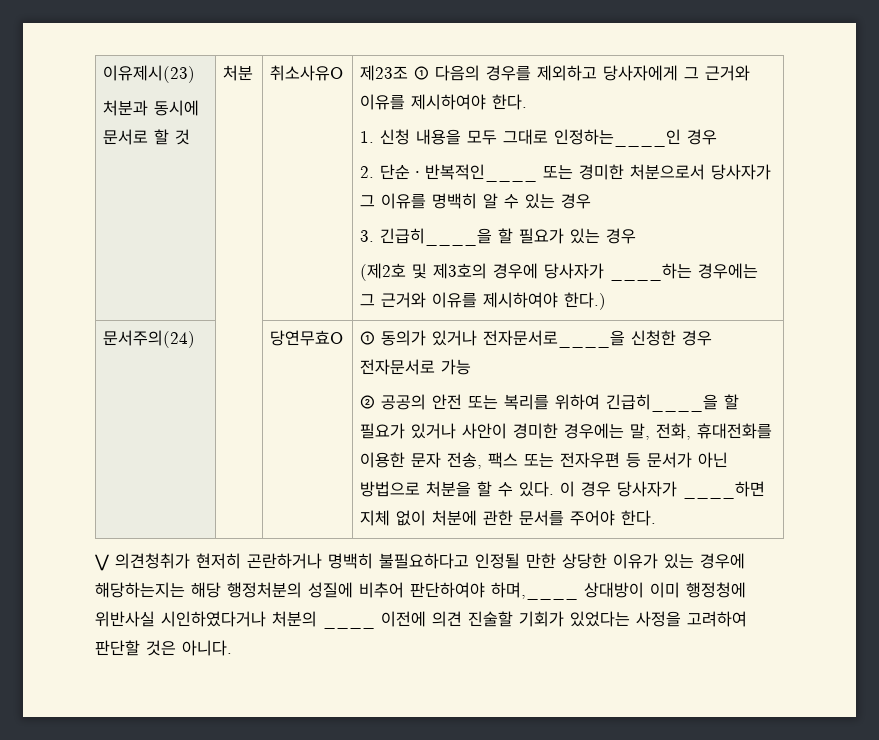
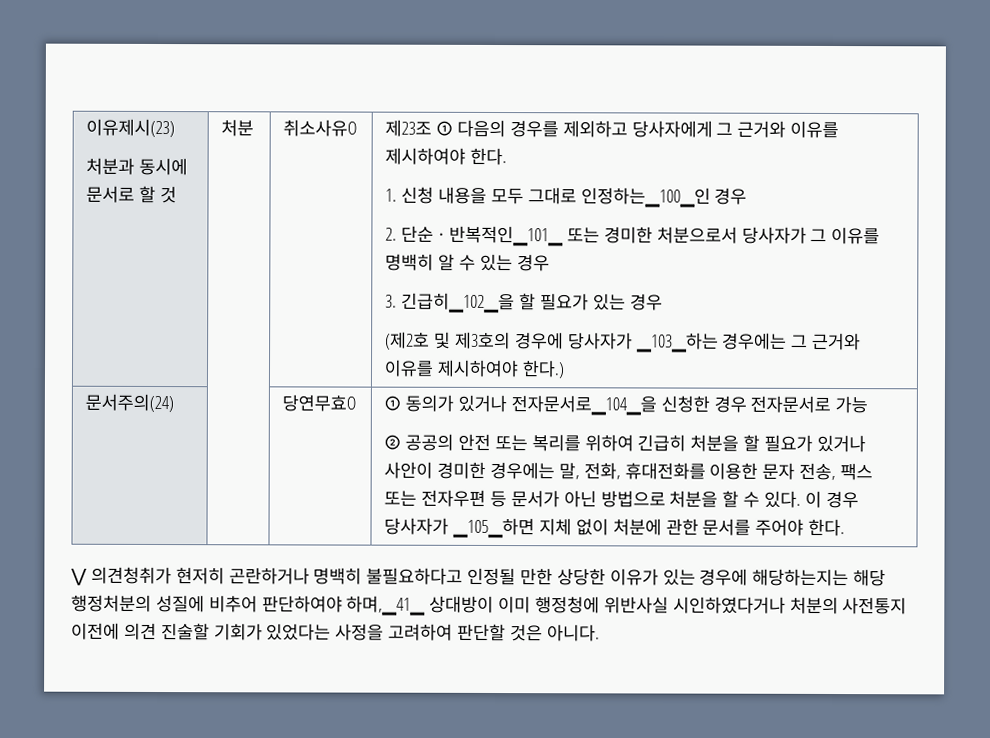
[554,129,682,147] 인정하는____인 -> [580,187,711,208] 인정하는▁100▁인
[380,164,538,182] 단순ㆍ반복적인____ -> [401,225,565,247] 단순ㆍ반복적인▁101▁
[380,228,493,246] 긴급히____을 -> [401,292,516,314] 긴급히▁102▁을
[610,263,693,281] ____하는 -> [635,332,719,353] ▁103▁하는
[483,330,626,348] 전자문서로____을 -> [510,395,657,416] 전자문서로▁104▁을
[606,394,719,412] 긴급히____을 -> [637,434,740,452] 긴급히 처분을
[683,481,766,499] ____하면 -> [452,517,536,539] ▁105▁하면
[491,582,578,600] 하며,____ -> [346,595,427,616] 하며,▁41▁
[323,625,375,629] ____ -> [842,597,908,615] 사전통지

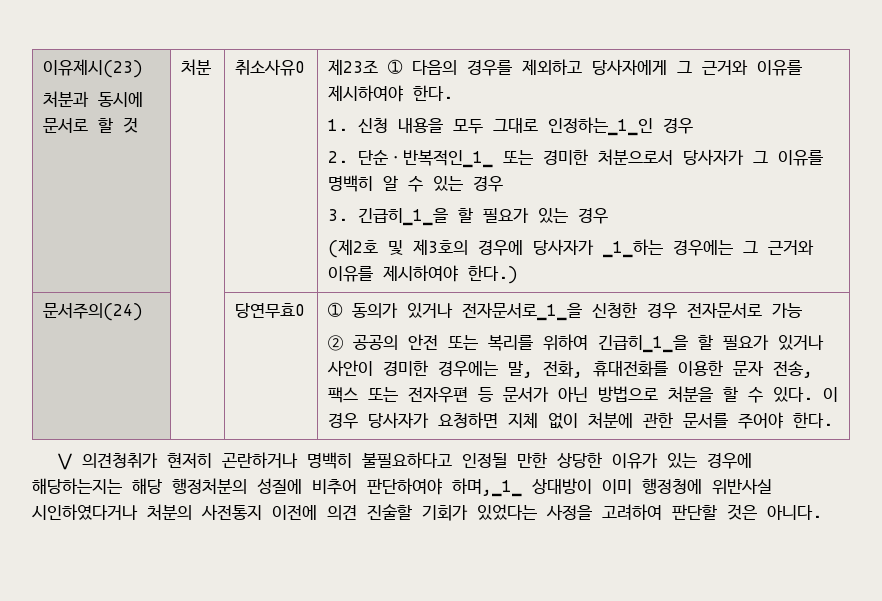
[580,187,711,208] 인정하는▁100▁인 -> [548,117,654,136] 인정하는▁1▁인
[401,225,565,247] 단순ㆍ반복적인▁101▁ -> [358,150,494,168] 단순ㆍ반복적인▁1▁
[401,292,516,314] 긴급히▁102▁을 -> [358,208,449,226] 긴급히▁1▁을
[635,332,719,353] ▁103▁하는 -> [603,239,664,258] ▁1▁하는
[510,395,657,416] 전자문서로▁104▁을 -> [462,303,583,321] 전자문서로▁1▁을
[637,434,740,452] 긴급히 처분을 -> [598,335,689,353] 긴급히▁1▁을
[452,517,536,539] ▁105▁하면 -> [438,412,499,428] 요청하면
[346,595,427,616] 하며,▁41▁ -> [452,478,522,497] 하며,▁1▁

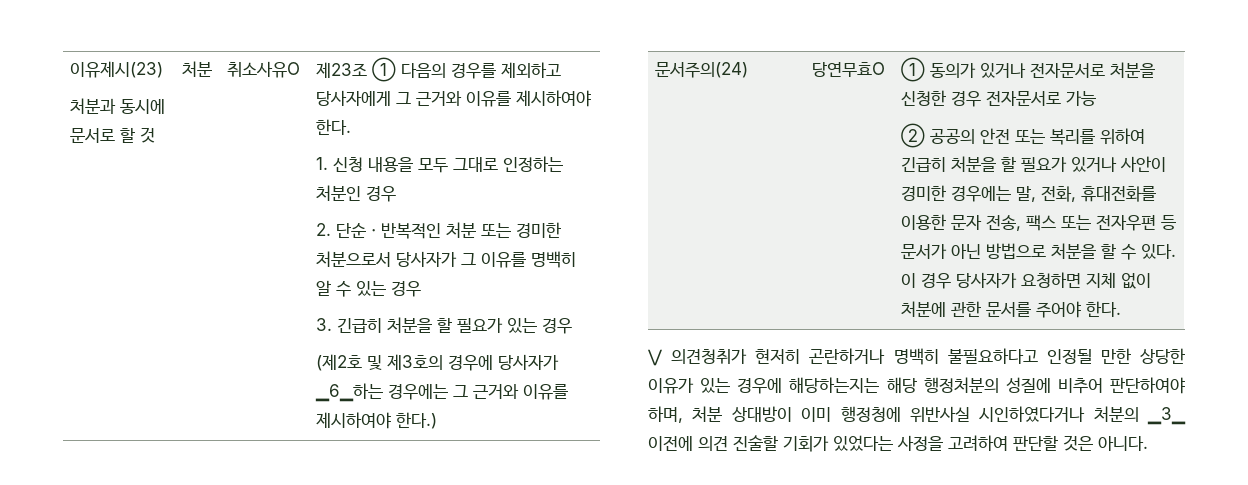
[548,117,654,136] 인정하는▁1▁인 -> [503,156,564,172] [316,185,362,201] 인정하는 처분인
[358,150,494,168] 단순ㆍ반복적인▁1▁ -> [336,222,477,239] 단순ㆍ반복적인 처분
[358,208,449,226] 긴급히▁1▁을 -> [337,317,433,333] 긴급히 처분을
[603,239,664,258] ▁1▁하는 -> [315,383,384,402] ▁6▁하는
[462,303,583,321] 전자문서로▁1▁을 -> [1030,62,1156,78] 전자문서로 처분을
[598,335,689,353] 긴급히▁1▁을 -> [901,156,997,172] 긴급히 처분을
[452,478,522,497] 하며,▁1▁ -> [648,406,723,423] 하며, 처분
[201,504,262,520] 사전통지 -> [1147,407,1186,425] ▁3▁

